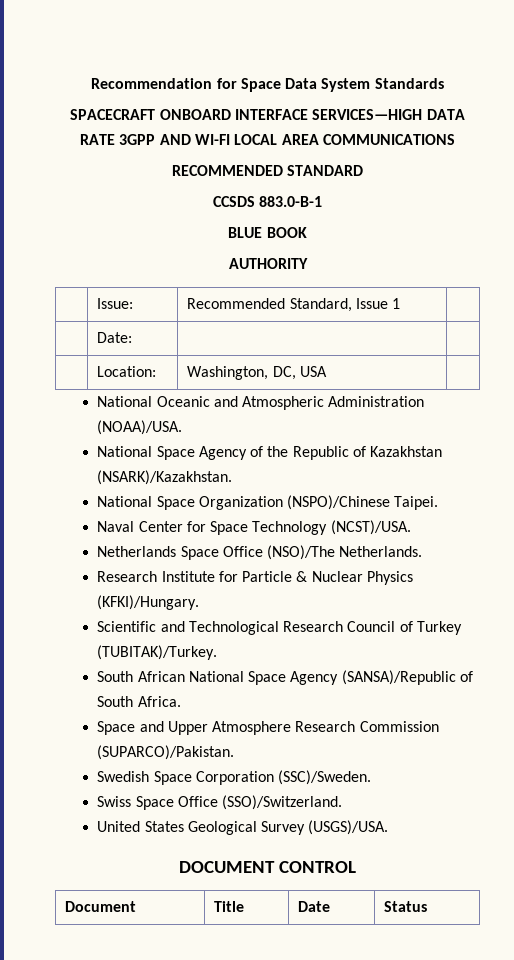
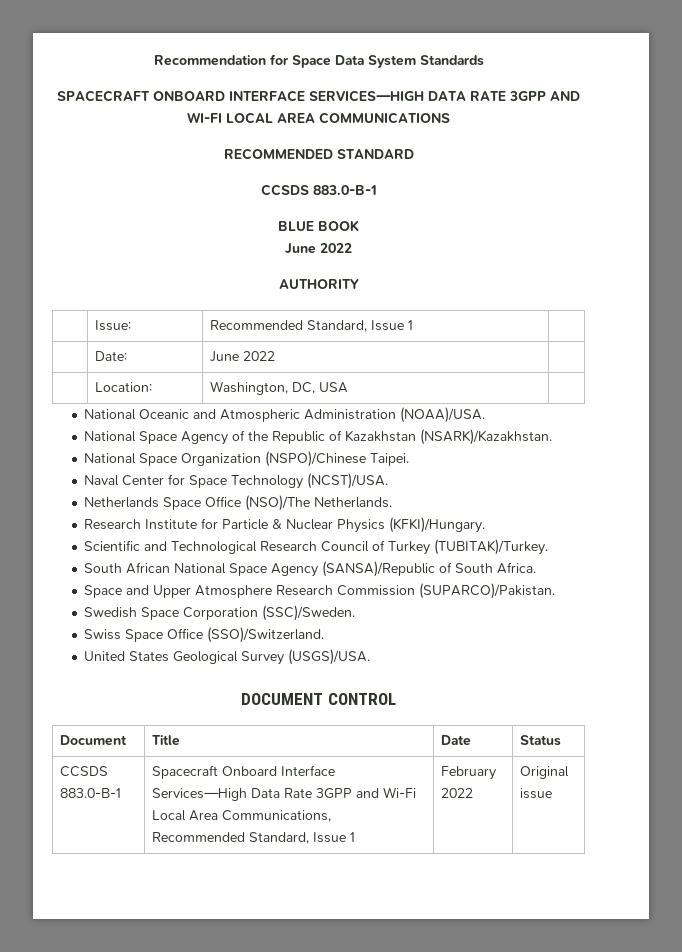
(307, 232) none -> [285,243,352,254] // June 2022
(133, 337) none -> [209,351,275,362] June 2022
(428, 906) none -> [59,766,108,777] [59,788,121,798] [151,765,335,779] [151,787,416,801] [151,810,331,822] [151,832,355,844] [440,766,496,780] [440,788,473,798] [519,766,569,779] [519,788,552,799] // CCSDS 883.0-B-1 | Spacecraft Onboard Interface Services—High Data Rate 3GPP and Wi-Fi Local Area Communications, Recommended Standard, Issue 1 | February 2022 | Original issue

